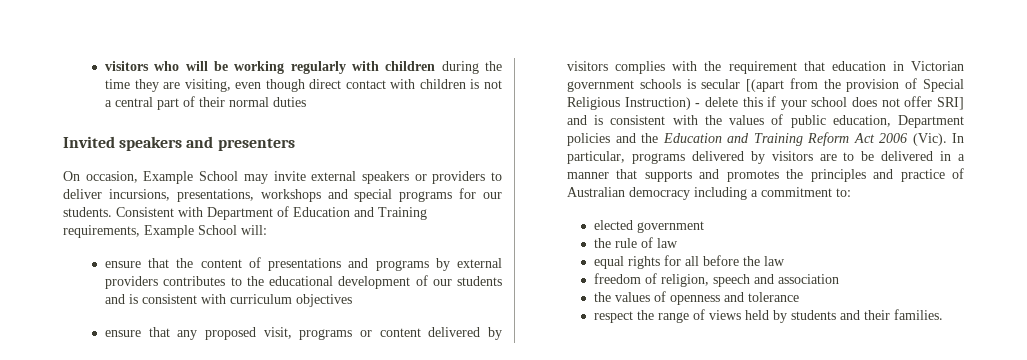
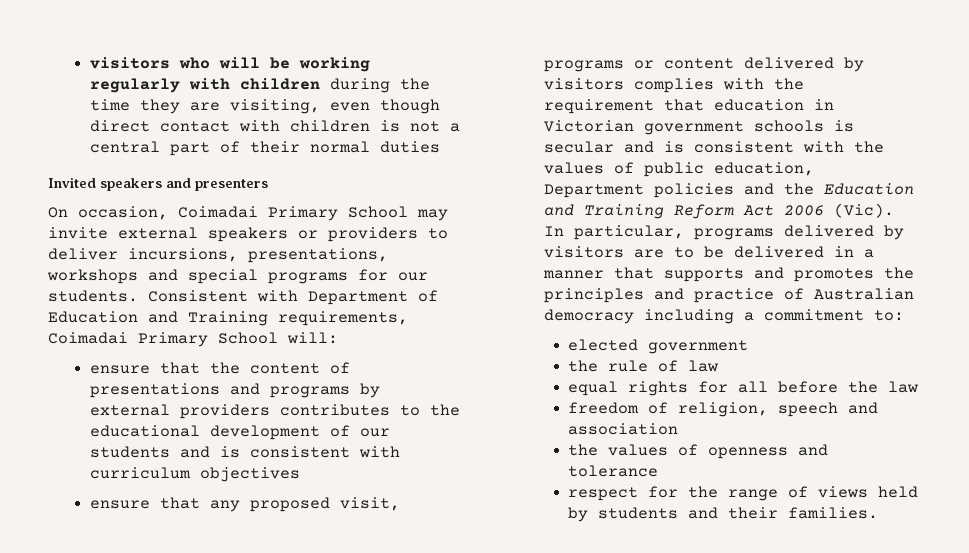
[143,171,194,184] Example -> [178,206,338,221] Coimadai Primary
[144,225,194,238] Example -> [48,332,208,347] Coimadai Primary
[746,78,964,92] [566,96,964,110] [(apart from the provision of Special Religious Instruction) - delete this if your school does not offer SRI] -> (615, 147) none
(633, 317) none -> [648,486,679,498] for

